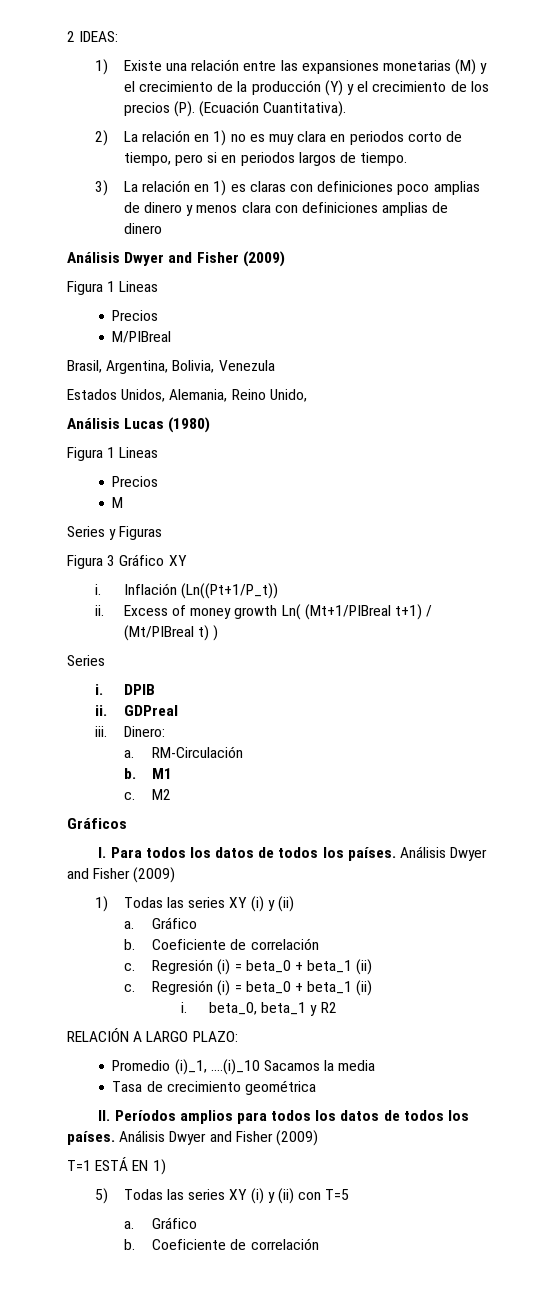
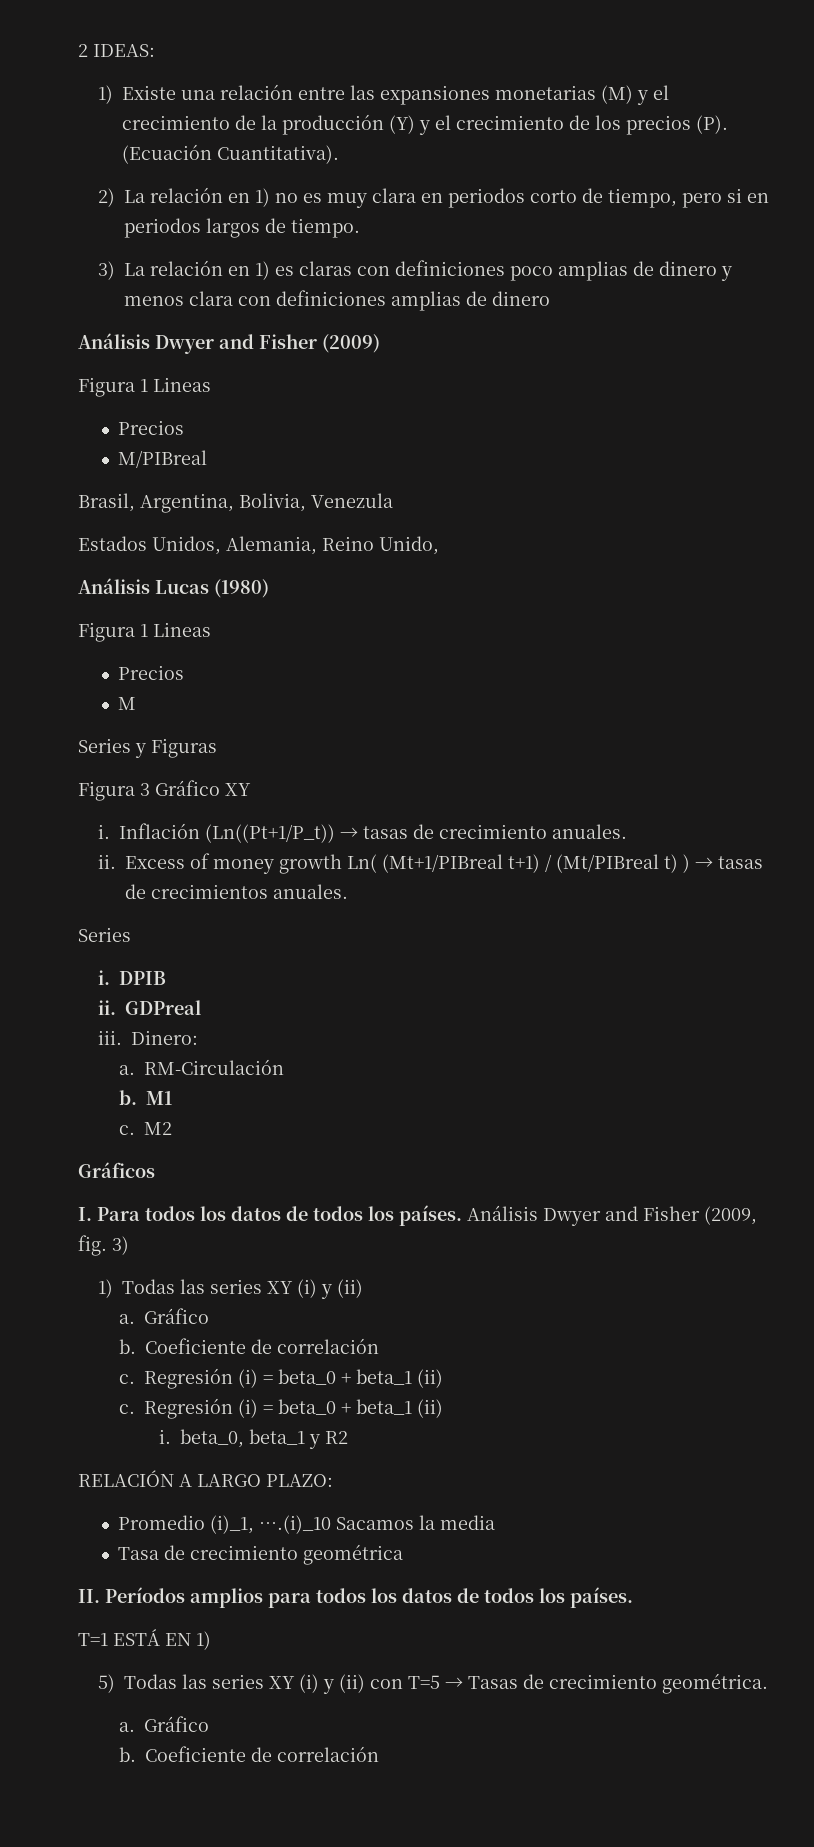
(279, 591) none -> [340,824,628,839] → tasas de crecimiento anuales.
(219, 633) none -> [695,856,764,869] [125,884,349,899] → tasas de crecimientos anuales.
[133,867,176,883] (2009) -> [704,1206,757,1225] [78,1235,129,1256] (2009, fig. 3)
[119,1130,318,1146] Análisis Dwyer and Fisher (2009) -> (633, 1597) none
(350, 1194) none -> [445,1673,769,1694] → Tasas de crecimiento geométrica.

